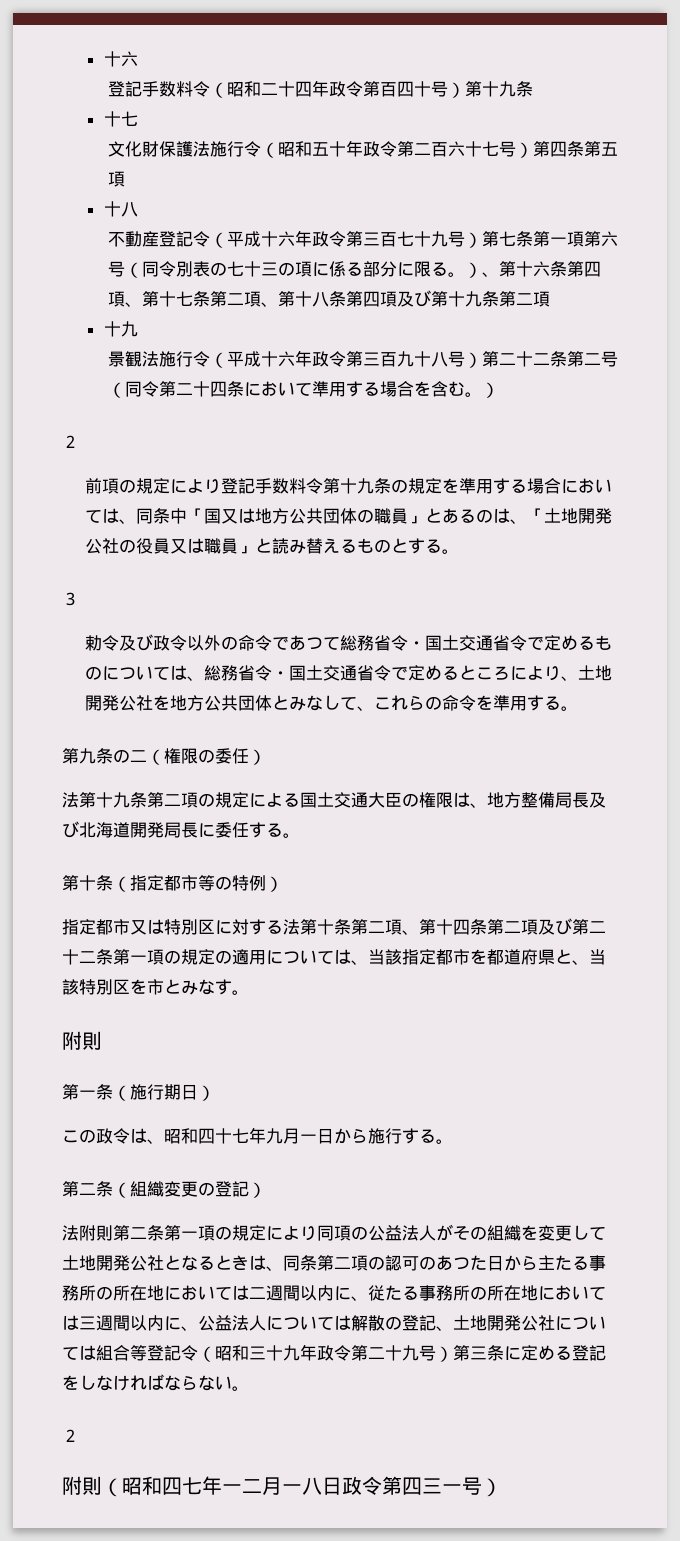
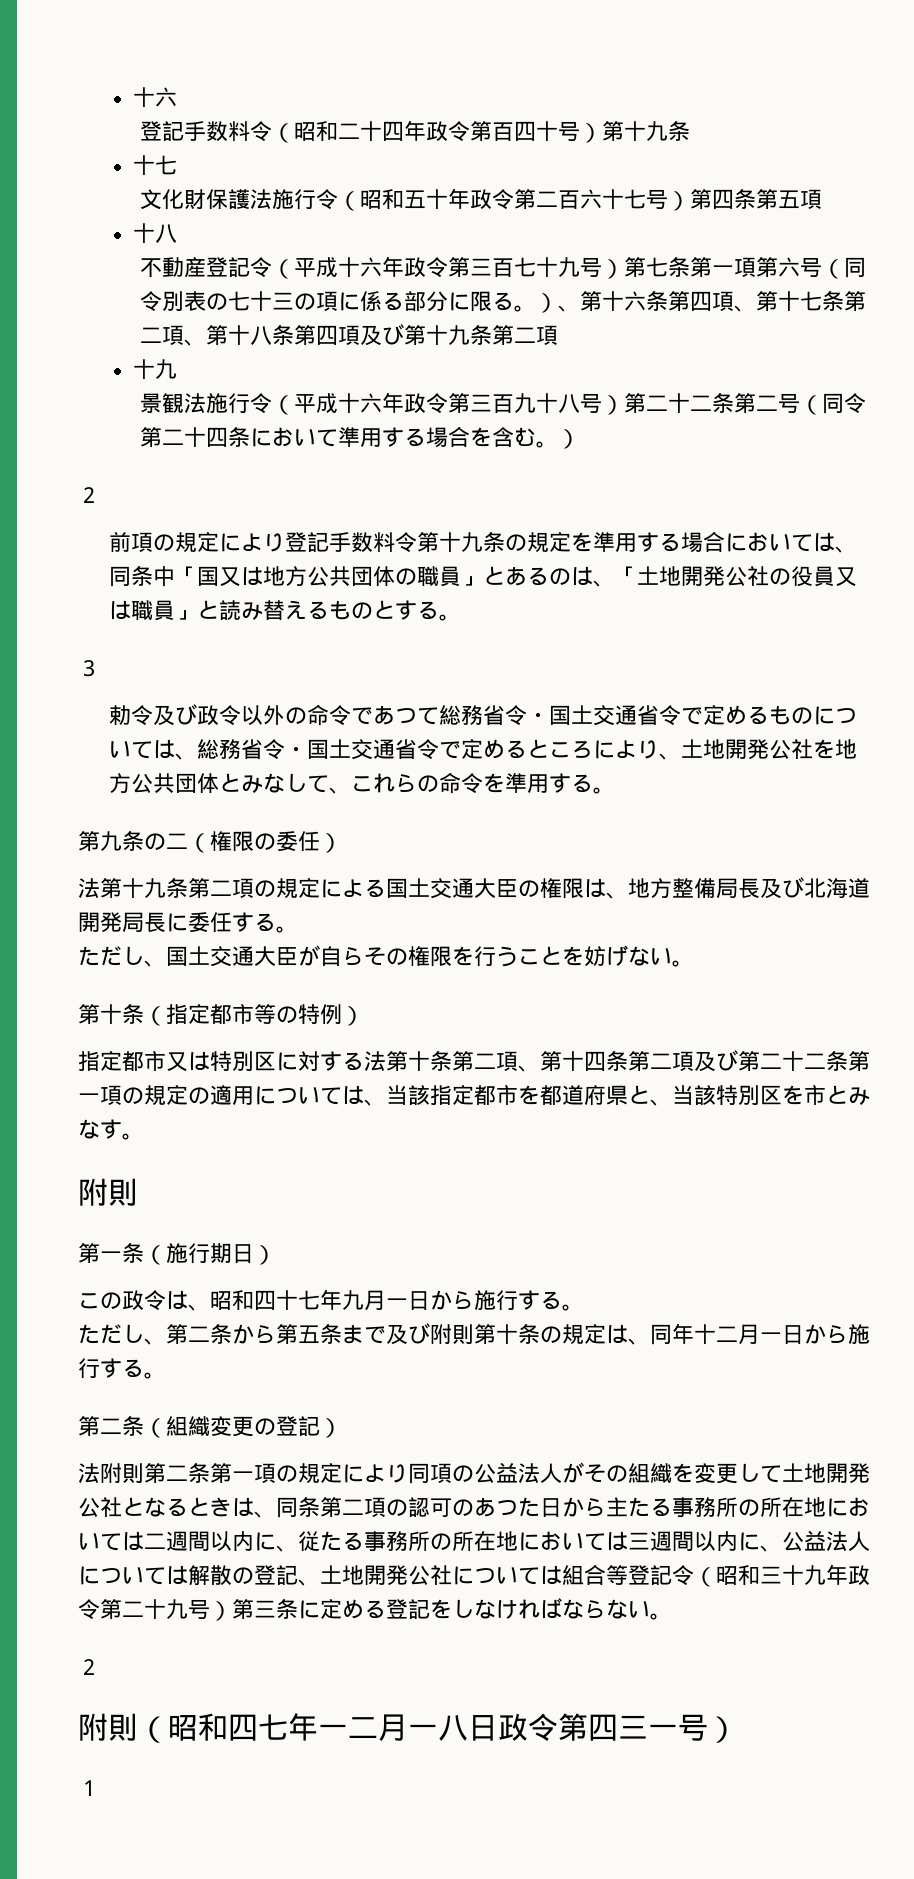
(300, 835) none -> [78,945,694,967] // ただし、国土交通大臣が自らその権限を行うことを妨げない。
(453, 1141) none -> [78,1323,870,1345] [78,1358,166,1379] // ただし、第二条から第五条まで及び附則第十条の規定は、同年十二月一日から施行する。
(502, 1487) none -> [78,1780,100,1796] // １

